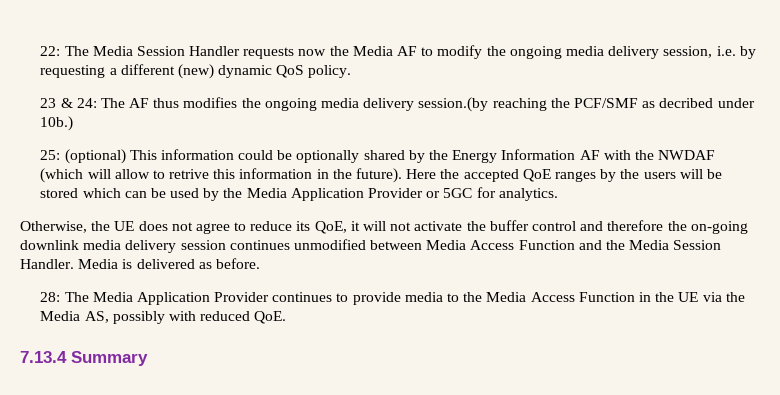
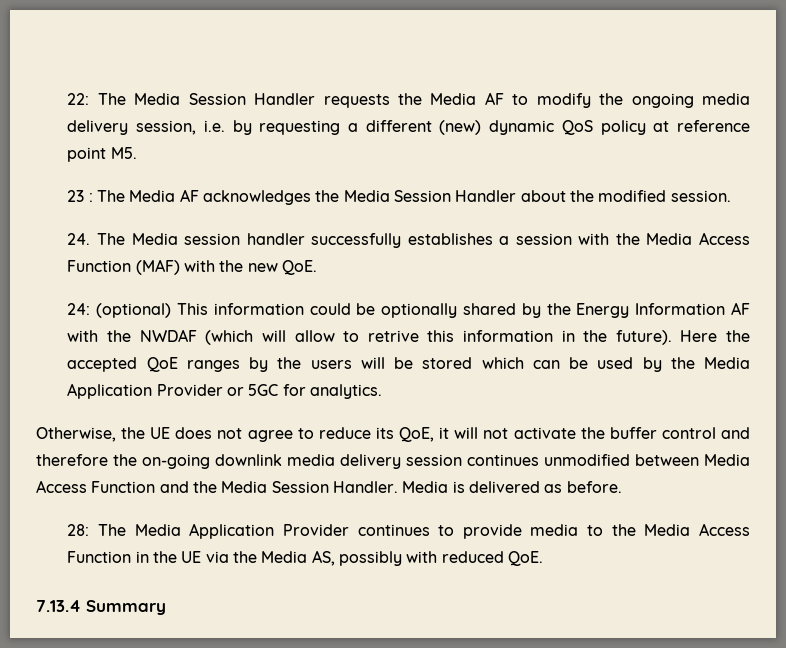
[298,49,327,56] now -> (390, 101) none
[308,65,352,78] [40,97,755,112] [40,116,74,131] [40,150,61,160] policy. // 23 & 24: The AF thus modifies the ongoing media delivery session.(by reaching the PCF/SMF as decribed under 10b.) // 25: -> [600,120,750,135] [67,147,137,162] [67,189,731,205] [67,232,750,248] [67,259,318,275] [67,303,91,315] policy at reference point M5. // 23 : The Media AF acknowledges the Media Session Handler about the modified session. // 24. The Media session handler successfully establishes a session with the Media Access Function (MAF) with the new QoE. // 24:

